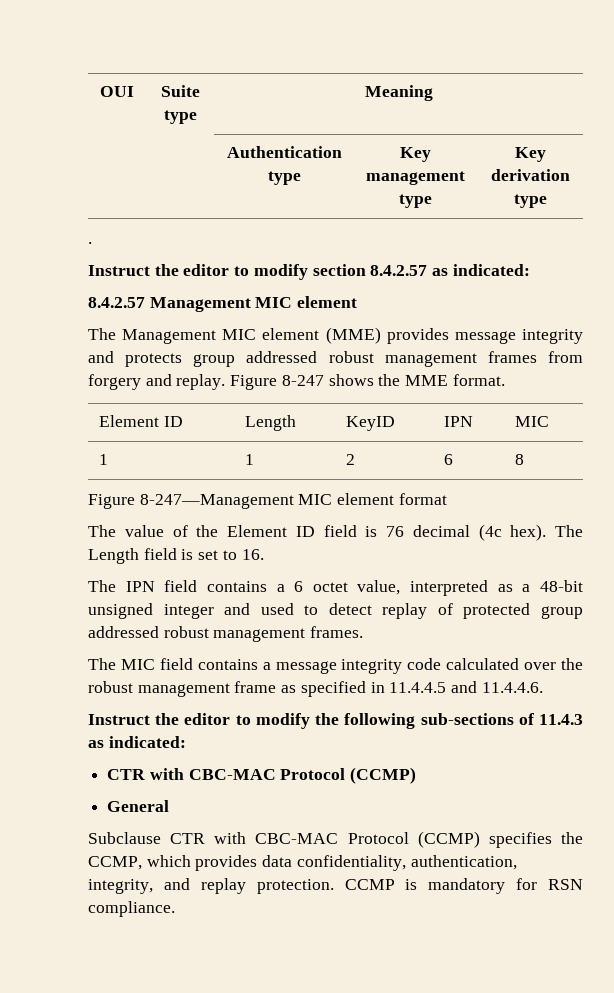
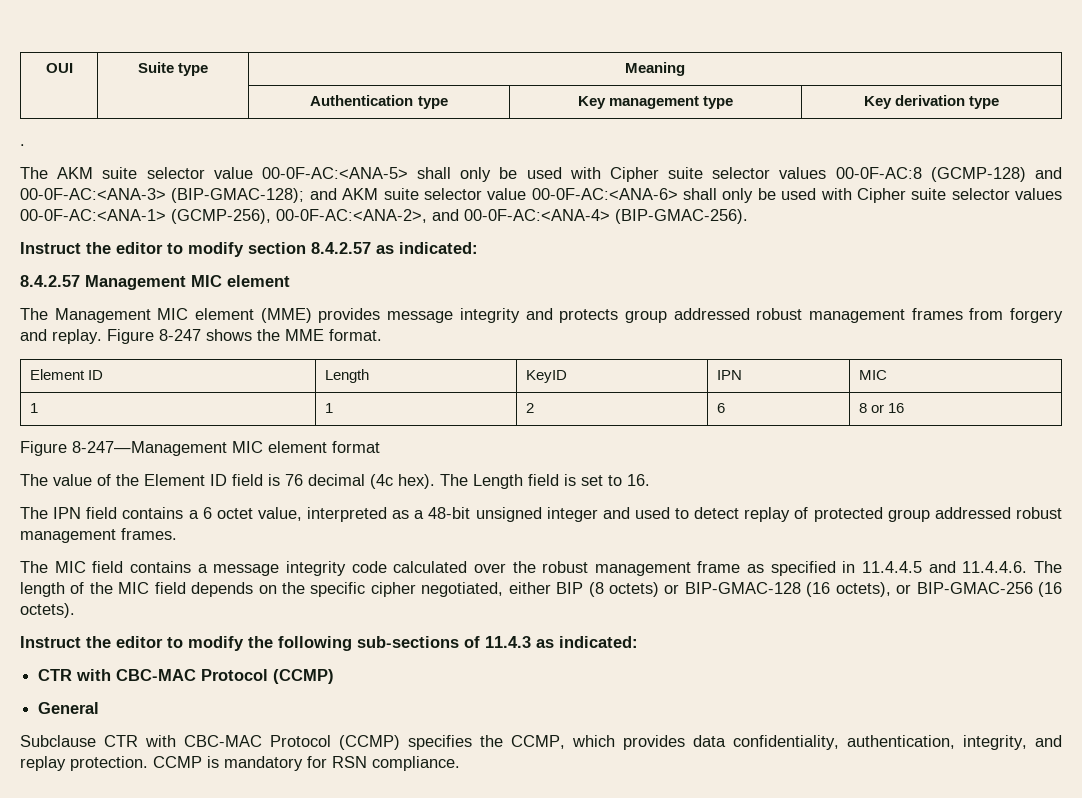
(92, 243) none -> [20,167,1062,182] [20,188,1062,203] [20,209,748,224] // The AKM suite selector value 00-0F-AC:<ANA-5> shall only be used with Cipher suite selector values 00-0F-AC:8 (GCMP-128) and 00-0F-AC:<ANA-3> (BIP-GMAC-128); and AKM suite selector value 00-0F-AC:<ANA-6> shall only be used with Cipher suite selector values 00-0F-AC:<ANA-1> (GCMP-256), 00-0F-AC:<ANA-2>, and 00-0F-AC:<ANA-4> (BIP-GMAC-256).
(525, 459) none -> [870,403,904,413] or 16
(543, 687) none -> [1033,561,1062,573] [20,582,1063,597] [20,603,75,618] The length of the MIC field depends on the specific cipher negotiated, either BIP (8 octets) or BIP-GMAC-128 (16 octets), or BIP-GMAC-256 (16 octets).

